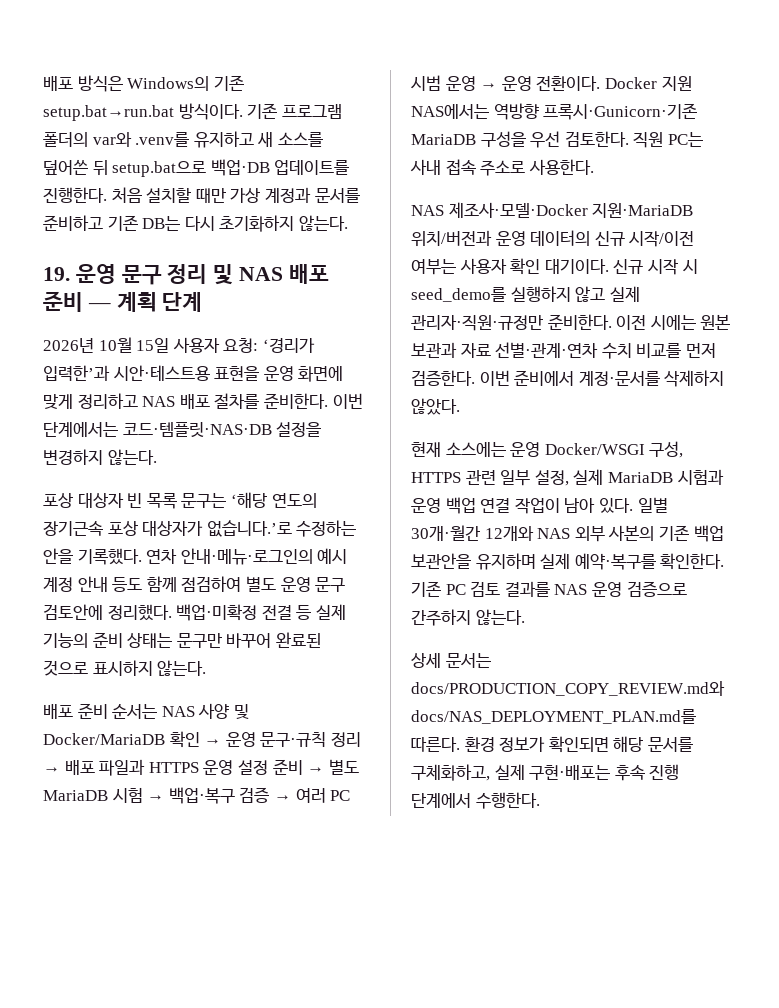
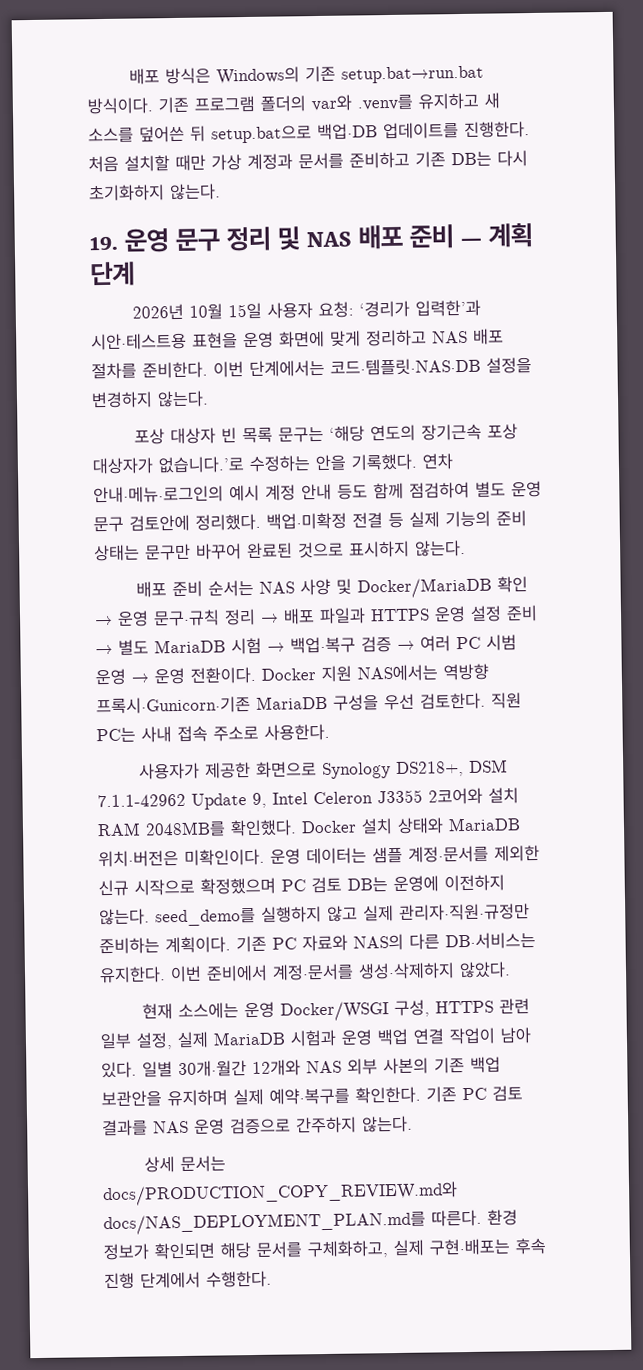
[411,202,694,218] [411,230,695,247] [411,258,698,275] NAS 제조사·모델·Docker 지원·MariaDB 위치/버전과 운영 데이터의 신규 시작/이전 여부는 사용자 확인 대기이다. 신규 시작 시 -> [138,759,508,780] [97,787,519,810] [97,817,521,838] [98,844,540,868] [98,874,505,897] [99,908,150,926] 사용자가 제공한 화면으로 Synology DS218+, DSM 7.1.1-42962 Update 9, Intel Celeron J3355 2코어와 설치 RAM 2048MB를 확인했다. Docker 설치 상태와 MariaDB 위치·버전은 미확인이다. 운영 데이터는 샘플 계정·문서를 제외한 신규 시작으로 확정했으며 PC 검토 DB는 운영에 이전하지 않는다.
[547,314,731,330] [411,342,716,359] [411,370,475,386] 준비한다. 이전 시에는 원본 보관과 자료 선별·관계·연차 수치 비교를 먼저 검증한다. -> [99,932,536,955] [99,966,166,984] 준비하는 계획이다. 기존 PC 자료와 NAS의 다른 DB·서비스는 유지한다.
[664,370,725,387] 삭제하지 -> [358,962,455,980] 생성·삭제하지

